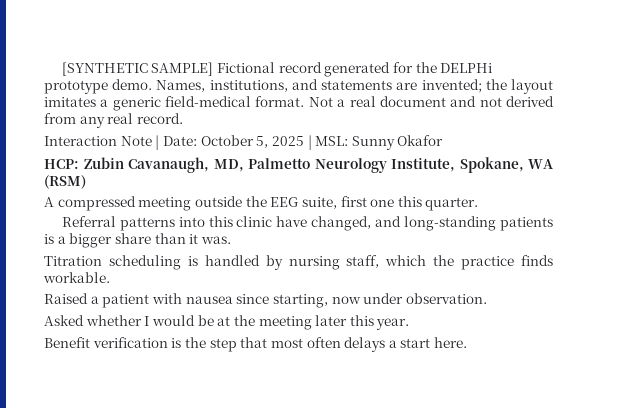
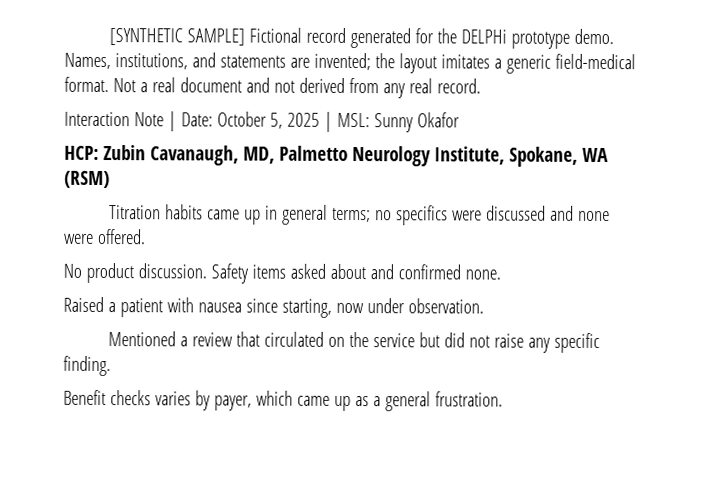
[44,196,479,211] [61,216,553,231] [44,233,231,248] [44,255,553,270] [43,272,110,283] A compressed meeting outside the EEG suite, first one this quarter. // Referral patterns into this clinic have changed, and long-standing patients is a bigger share than it was. // Titration scheduling is handled by nursing staff, which the practice finds workable. -> [108,204,610,226] [63,228,146,245] [63,262,501,284] Titration habits came up in general terms; no specifics were discussed and none were offered. // No product discussion. Safety items asked about and confirmed none.
[44,315,410,330] [44,337,468,352] Asked whether I would be at the meeting later this year. // Benefit verification is the step that most often delays a start here. -> [107,331,600,353] [63,355,111,377] [63,389,503,412] Mentioned a review that circulated on the service but did not raise any specific finding. // Benefit checks varies by payer, which came up as a general frustration.

